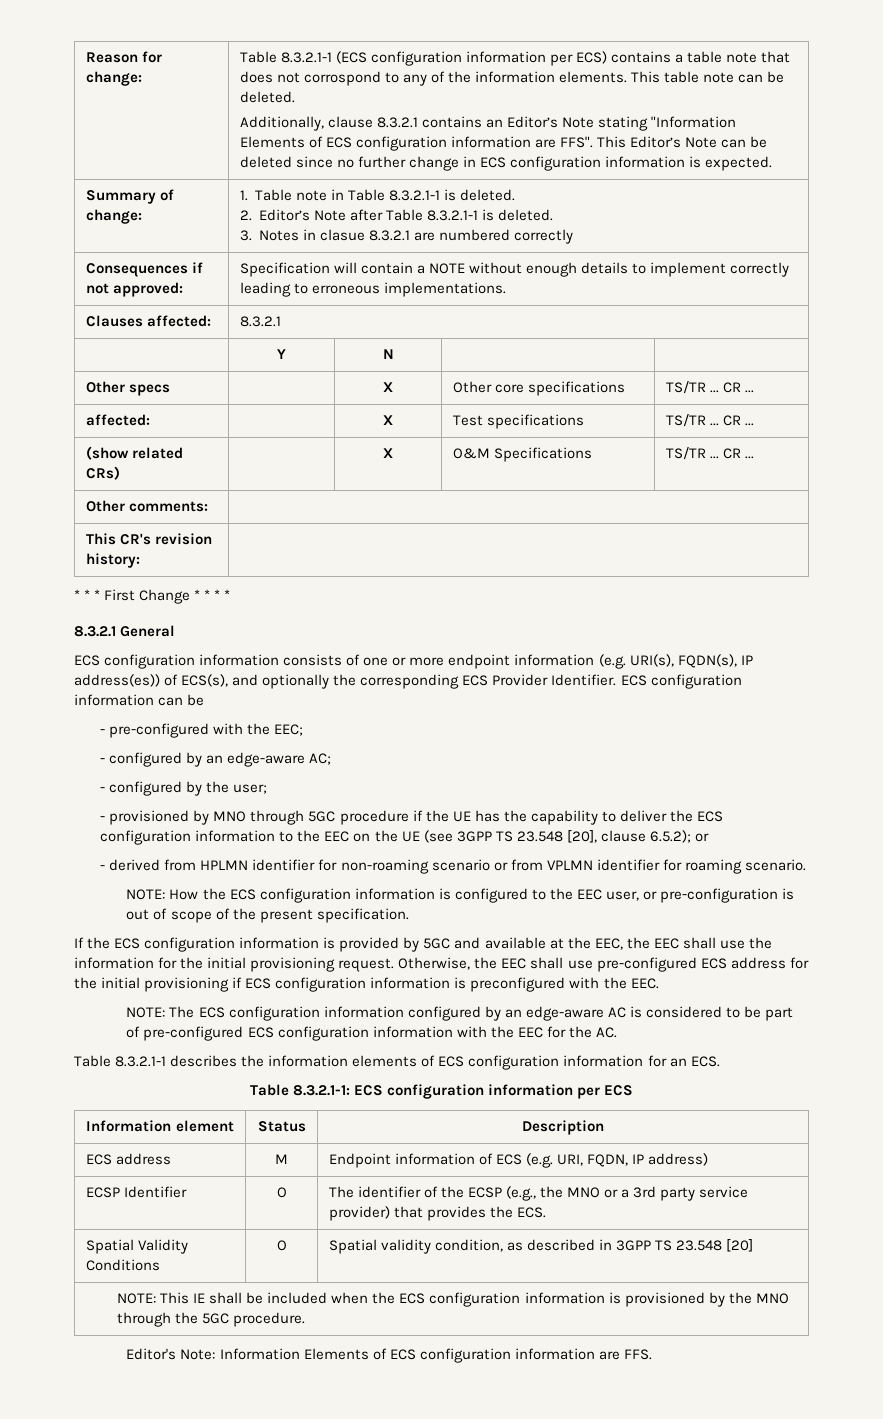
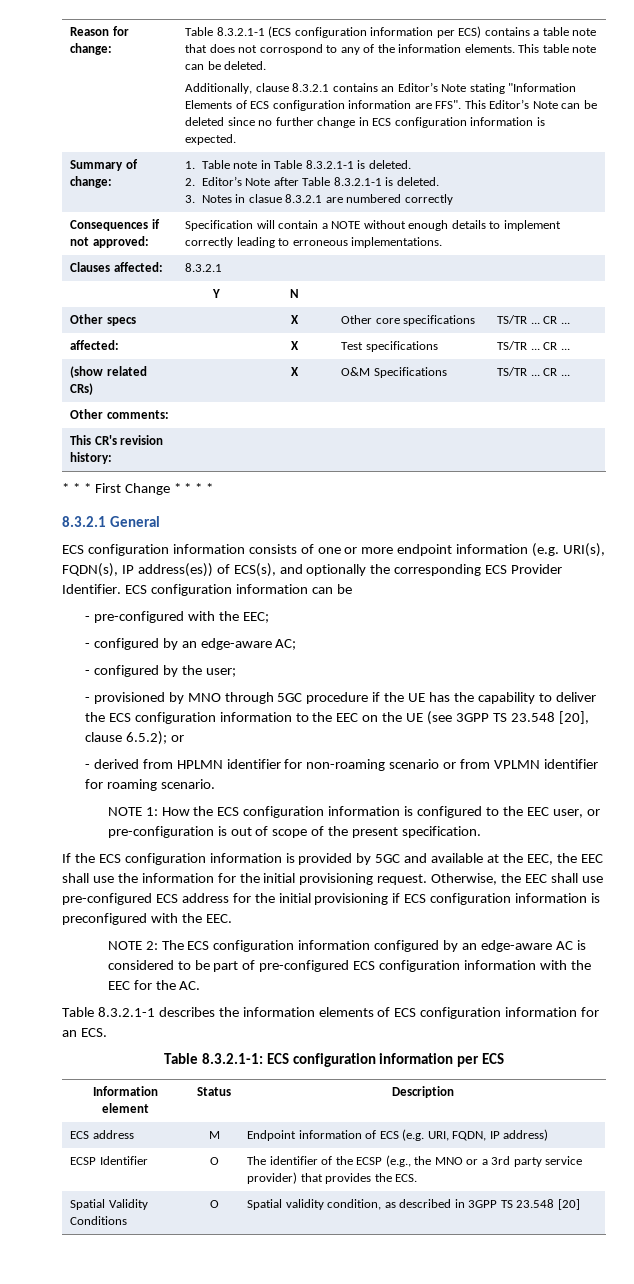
[126,889,166,900] NOTE: -> [107,807,158,816] NOTE 1:
[126,1007,166,1018] NOTE: -> [107,941,158,950] NOTE 2:
[116,1292,789,1307] [116,1312,306,1327] [126,1348,652,1363] // NOTE: This IE shall be included when the ECS configuration information is provisioned by the MNO through the 5GC procedure. // Editor's Note: Information Elements of ECS configuration information are FFS. -> (580, 1204) none

